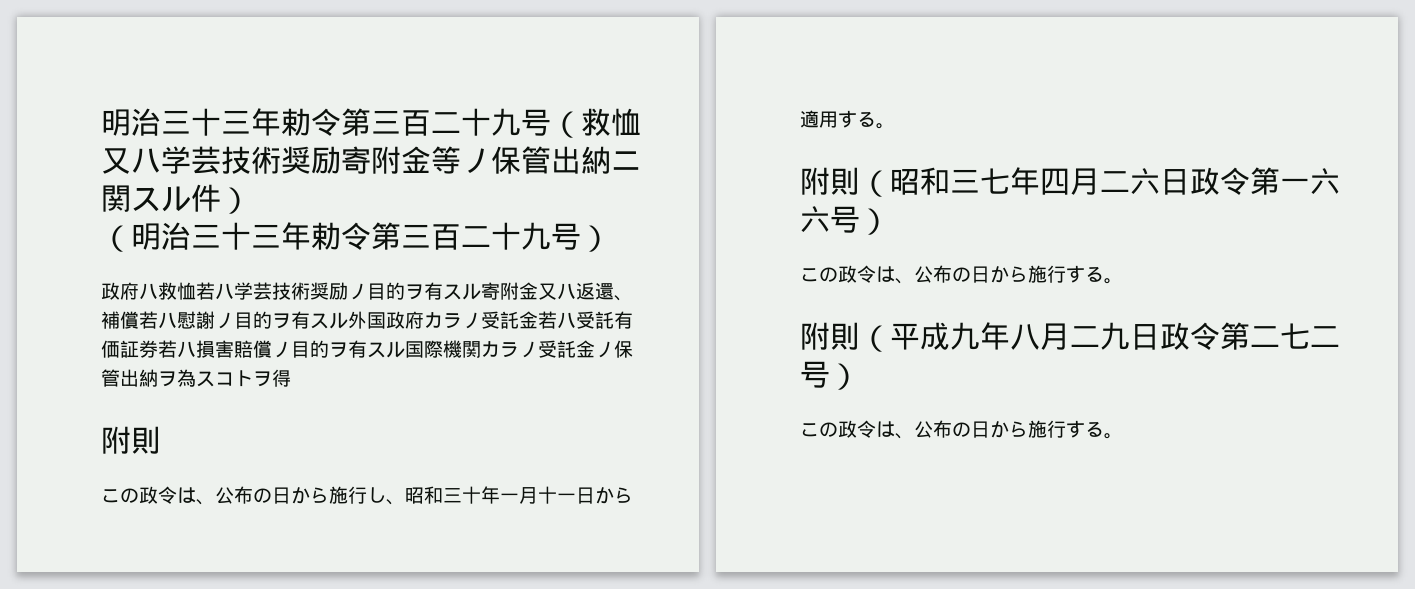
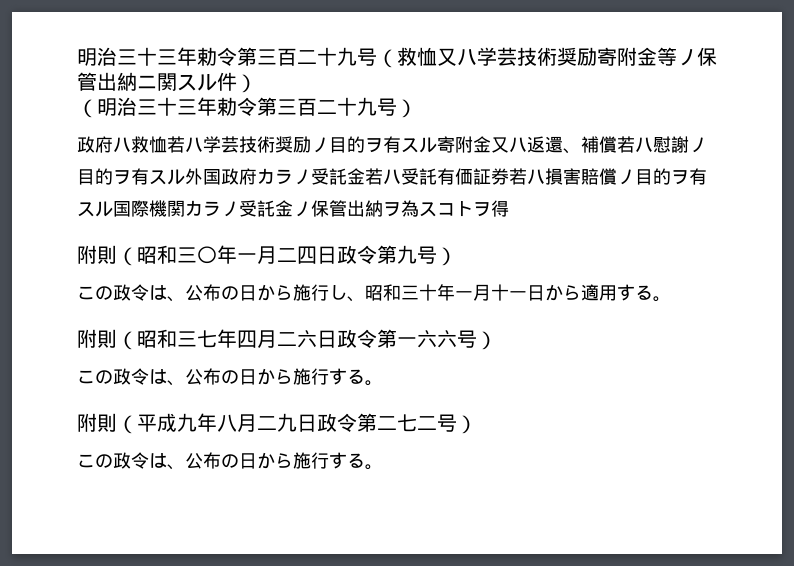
(161, 440) none -> [117,245,457,266] （昭和三〇年一月二四日政令第九号）

